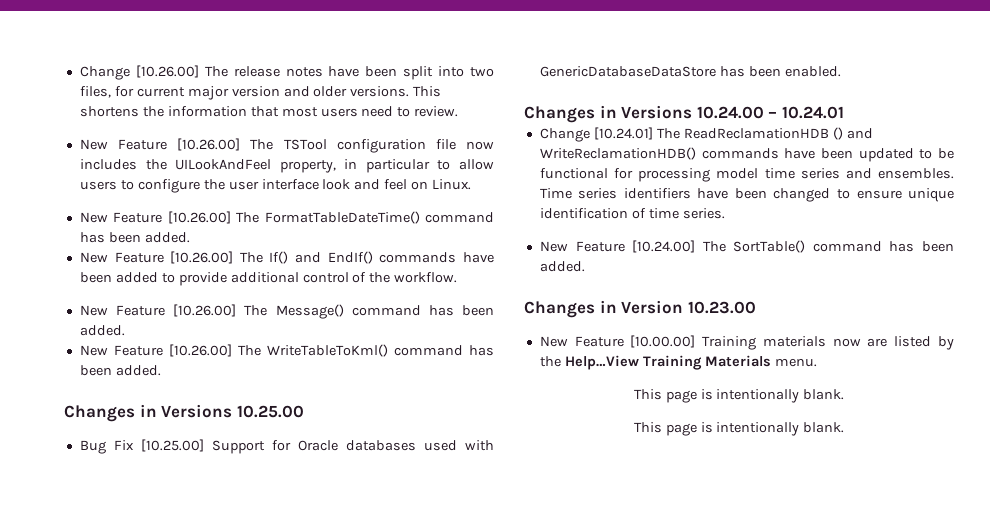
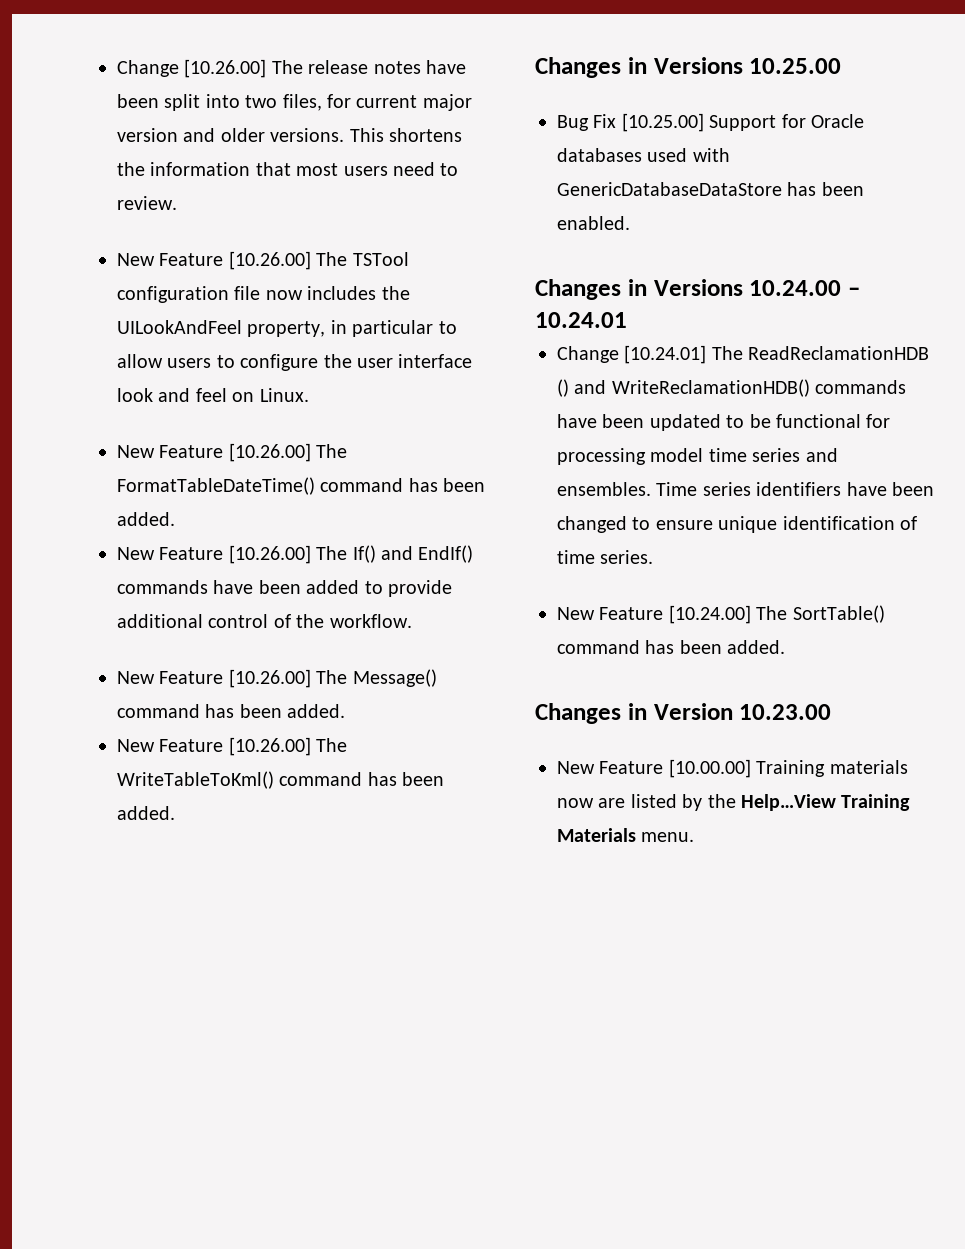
[633,389,845,403] [633,422,845,436] // This page is intentionally blank. // This page is intentionally blank. -> (695, 837) none

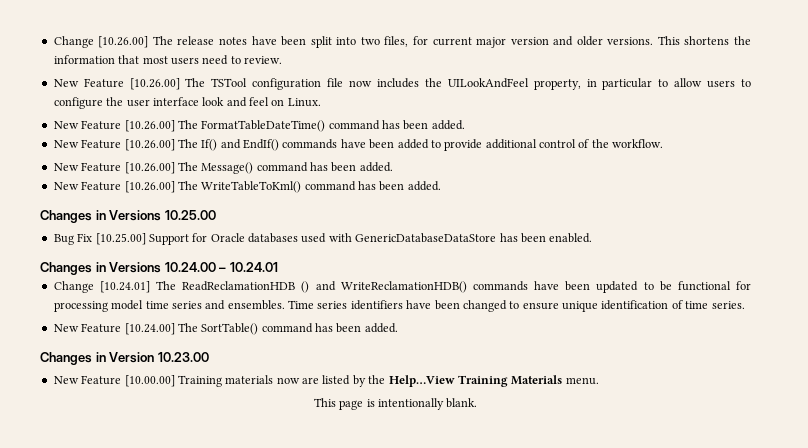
(695, 837) none -> [313,398,478,410] // This page is intentionally blank.

